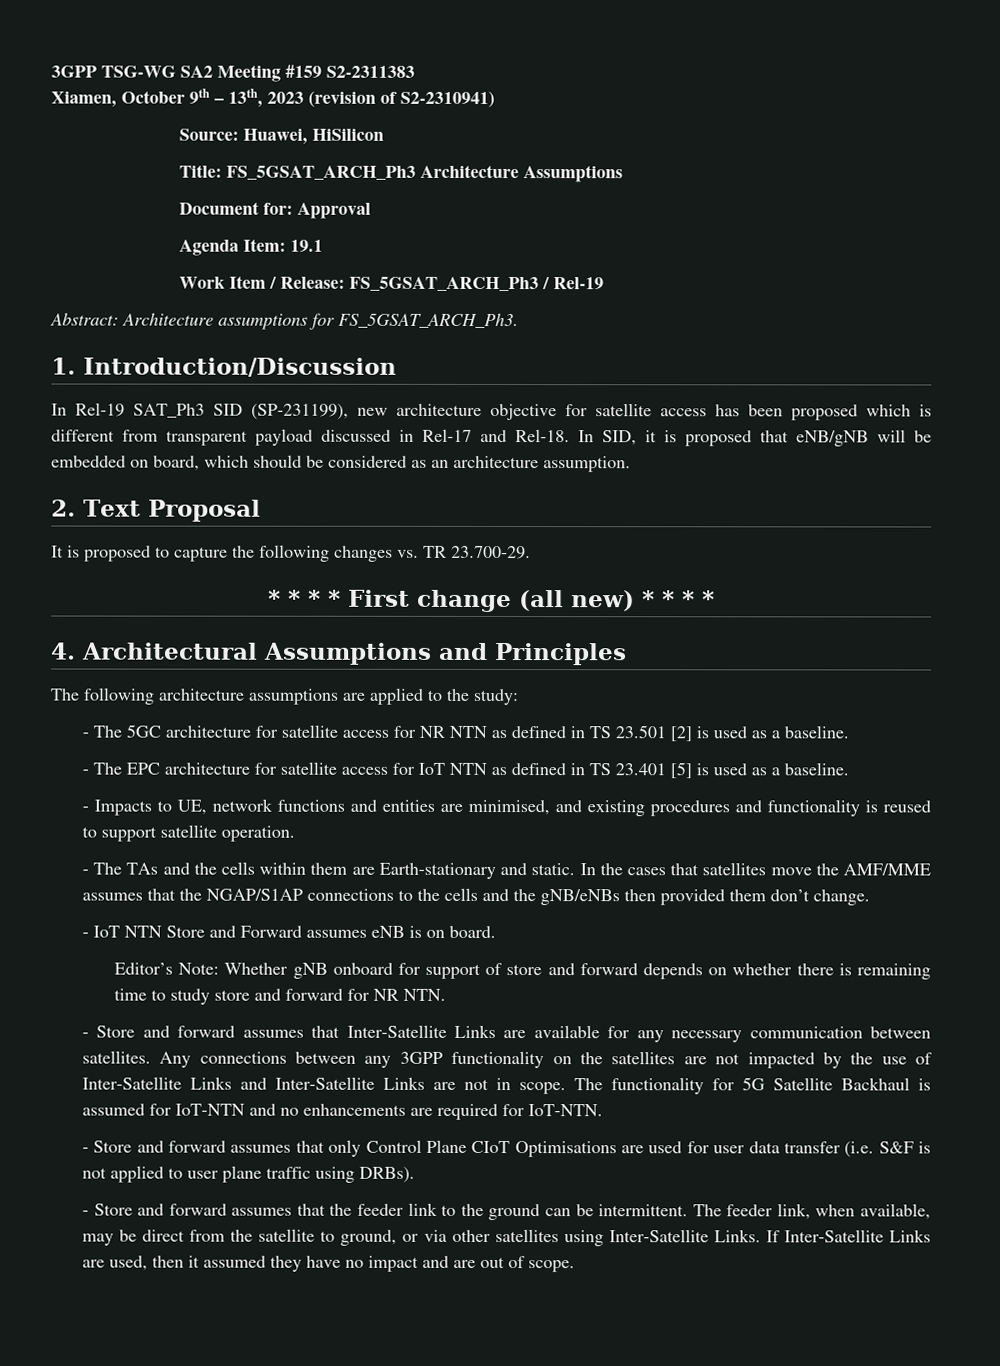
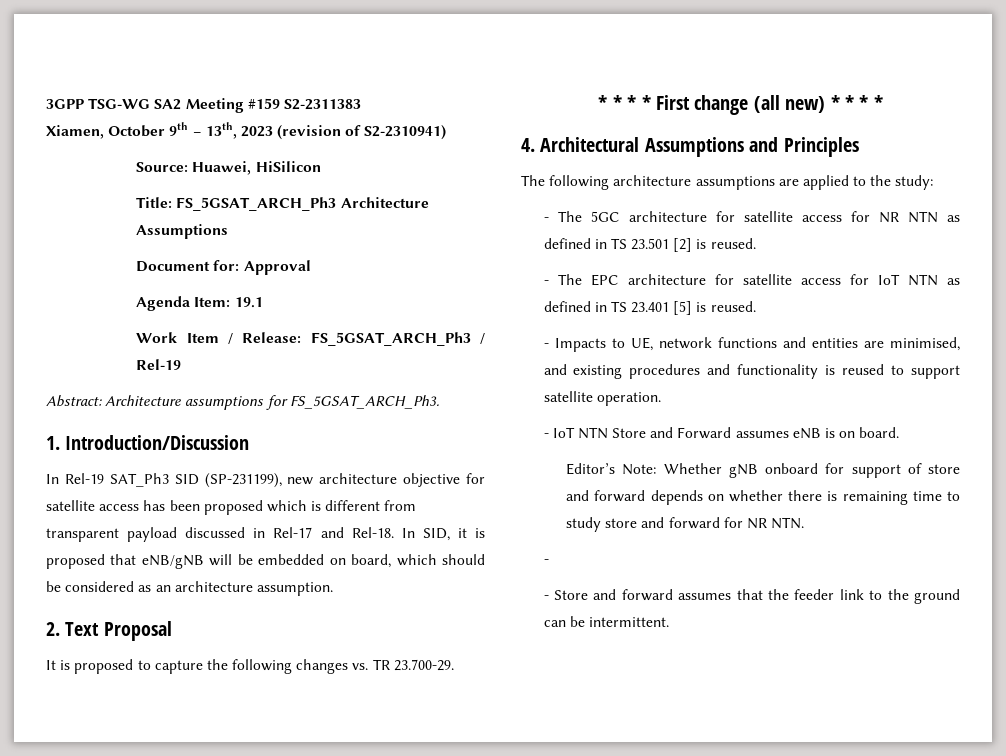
[712,725,849,739] used as a baseline. -> [710,238,756,249] reused.
[712,762,849,776] used as a baseline. -> [710,301,756,312] reused.
[81,861,932,879] [81,887,870,906] // - The TAs and the cells within them are Earth-stationary and static. In the cases that satellites move the AMF/MME assumes that the NGAP/S1AP connections to the cells and the gNB/eNBs then provided them don’t change. -> (661, 399) none
[96,1024,932,1043] [81,1050,932,1069] [81,1076,932,1095] [81,1103,603,1120] [81,1139,931,1158] [81,1165,415,1183] Store and forward assumes that Inter-Satellite Links are available for any necessary communication between satellites. Any connections between any 3GPP functionality on the satellites are not impacted by the use of Inter-Satellite Links and Inter-Satellite Links are not in scope. The functionality for 5G Satellite Backhaul is assumed for IoT-NTN and no enhancements are required for IoT-NTN. // - Store and forward assumes that only Control Plane CIoT Optimisations are used for user data transfer (i.e. S&F is not applied to user plane traffic using DRBs). -> (549, 561) none
[692,1203,931,1220] [81,1228,932,1247] [81,1255,575,1273] The feeder link, when available, may be direct from the satellite to ground, or via other satellites using Inter-Satellite Links. If Inter-Satellite Links are used, then it assumed they have no impact and are out of scope. -> (669, 622) none

